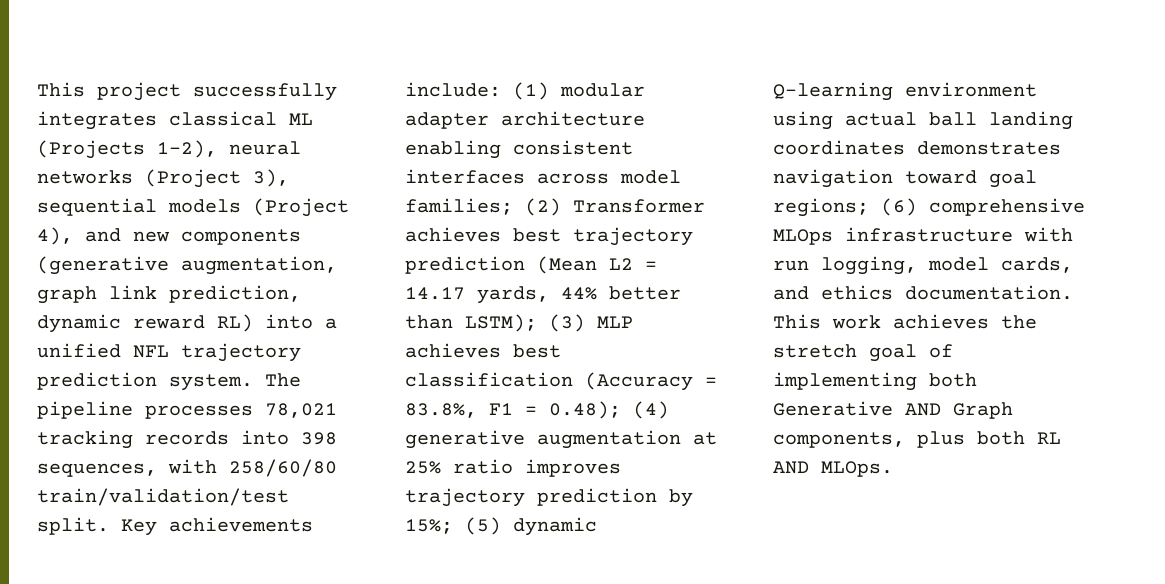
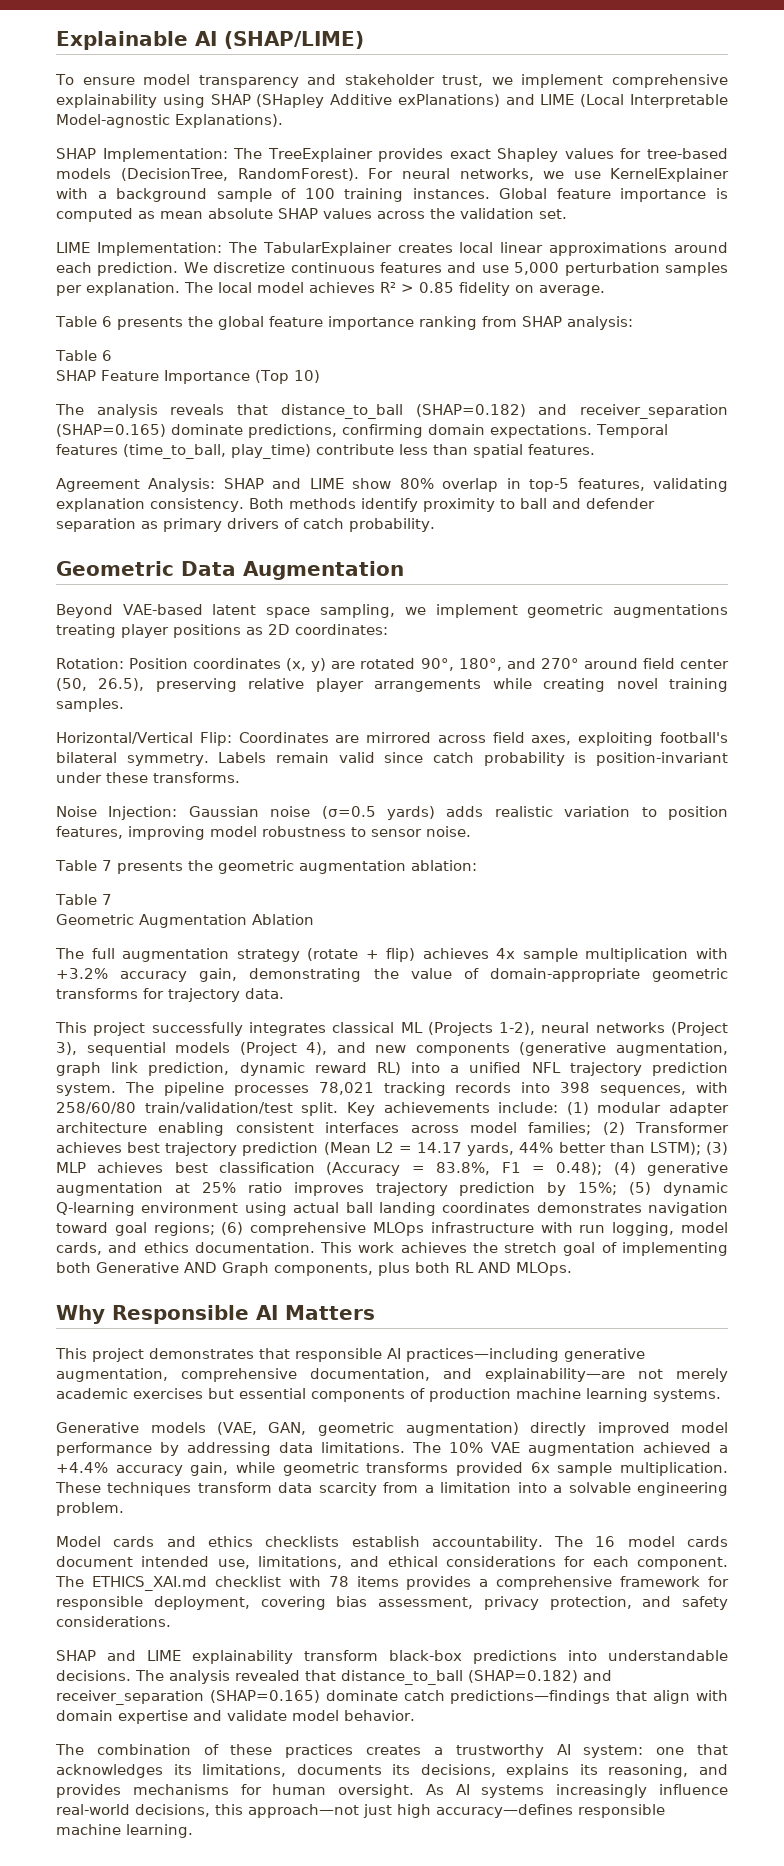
(37, 89) none -> [56,31,364,50] [55,74,728,88] [56,94,728,108] [56,114,283,128] [56,148,728,162] [56,168,729,182] [56,188,728,202] [56,208,567,222] [56,242,728,256] [56,262,728,276] [56,282,605,296] [55,316,633,330] [55,350,112,361] [56,370,320,384] [55,404,728,419] [56,424,668,438] [56,444,595,459] [56,478,728,492] [56,498,655,512] [56,518,435,532] [56,561,404,580] [56,604,728,618] [56,624,388,638] [56,658,730,672] [56,678,728,692] [56,698,124,712] [56,732,729,746] [56,752,728,766] [56,772,240,783] [56,806,728,820] [56,826,471,840] [55,860,477,874] [55,894,112,905] [56,914,314,928] [55,948,728,962] [56,968,728,982] [56,988,284,1002] Explainable AI (SHAP/LIME) // To ensure model transparency and stakeholder trust, we implement comprehensive explainability using SHAP (SHapley Additive exPlanations) and LIME (Local Interpretable Model-agnostic Explanations). // SHAP Implementation: The TreeExplainer provides exact Shapley values for tree-based models (DecisionTree, RandomForest). For neural networks, we use KernelExplainer with a background sample of 100 training instances. Global feature importance is computed as mean absolute SHAP values across the validation set. // LIME Implementation: The TabularExplainer creates local linear approximations around each prediction. We discretize continuous features and use 5,000 perturbation samples per explanation. The local model achieves R² > 0.85 fidelity on average. // Table 6 presents the global feature importance ranking from SHAP analysis: // Table 6 // SHAP Feature Importance (Top 10) // The analysis reveals that distance_to_ball (SHAP=0.182) and receiver_separation (SHAP=0.165) dominate predictions, confirming domain expectations. Temporal features (time_to_ball, play_time) contribute less than spatial features. // Agreement Analysis: SHAP and LIME show 80% overlap in top-5 features, validating explanation consistency. Both methods identify proximity to ball and defender separation as primary drivers of catch probability. // Geometric Data Augmentation // Beyond VAE-based latent space sampling, we implement geometric augmentations treating player positions as 2D coordinates: // Rotation: Position coordinates (x, y) are rotated 90°, 180°, and 270° around field center (50, 26.5), preserving relative player arrangements while creating novel training samples. // Horizontal/Vertical Flip: Coordinates are mirrored across field axes, exploiting football's bilateral symmetry. Labels remain valid since catch probability is position-invariant under these transforms. // Noise Injection: Gaussian noise (σ=0.5 yards) adds realistic variation to position features, improving model robustness to sensor noise. // Table 7 presents the geometric augmentation ablation: // Table 7 // Geometric Augmentation Ablation // The full augmentation strategy (rotate + flip) achieves 4x sample multiplication with +3.2% accuracy gain, demonstrating the value of domain-appropriate geometric transforms for trajectory data. //
(893, 469) none -> [56,1305,375,1324] [55,1348,645,1362] [56,1368,728,1382] [56,1388,721,1402] [56,1422,728,1436] [56,1442,728,1456] [56,1462,728,1476] [55,1482,728,1496] [56,1502,124,1516] [56,1536,728,1550] [56,1556,728,1570] [55,1576,729,1591] [56,1596,728,1610] [56,1616,171,1627] [56,1650,728,1664] [56,1670,612,1685] [56,1690,728,1705] [56,1710,415,1724] [55,1744,729,1758] [56,1764,728,1778] [56,1784,728,1798] [56,1804,665,1818] [56,1824,193,1838] // Why Responsible AI Matters // This project demonstrates that responsible AI practices—including generative augmentation, comprehensive documentation, and explainability—are not merely academic exercises but essential components of production machine learning systems. // Generative models (VAE, GAN, geometric augmentation) directly improved model performance by addressing data limitations. The 10% VAE augmentation achieved a +4.4% accuracy gain, while geometric transforms provided 6x sample multiplication. These techniques transform data scarcity from a limitation into a solvable engineering problem. // Model cards and ethics checklists establish accountability. The 16 model cards document intended use, limitations, and ethical considerations for each component. The ETHICS_XAI.md checklist with 78 items provides a comprehensive framework for responsible deployment, covering bias assessment, privacy protection, and safety considerations. // SHAP and LIME explainability transform black-box predictions into understandable decisions. The analysis revealed that distance_to_ball (SHAP=0.182) and receiver_separation (SHAP=0.165) dominate catch predictions—findings that align with domain expertise and validate model behavior. // The combination of these practices creates a trustworthy AI system: one that acknowledges its limitations, documents its decisions, explains its reasoning, and provides mechanisms for human oversight. As AI systems increasingly influence real-world decisions, this approach—not just high accuracy—defines responsible machine learning.

